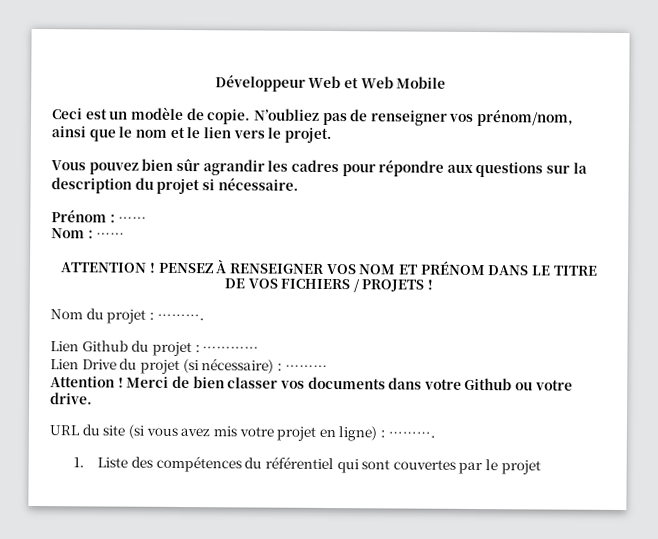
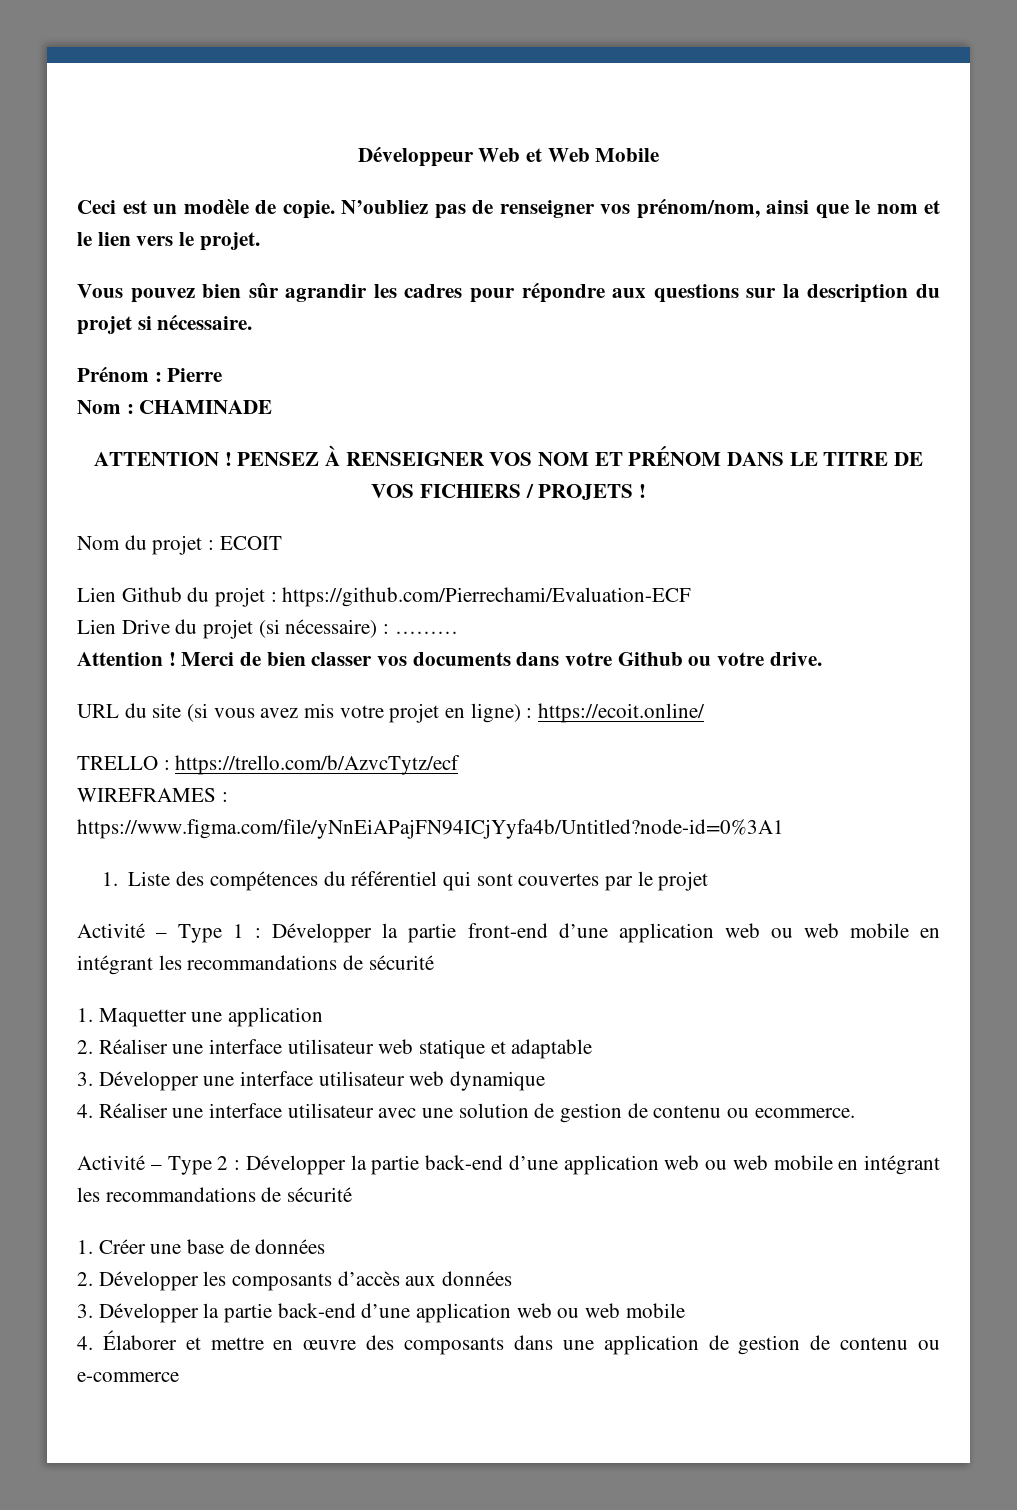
[118,216,148,223] …… -> [167,368,223,382] Pierre
[96,232,126,239] …… -> [139,400,273,414] CHAMINADE
[156,313,204,321] ………. -> [219,536,282,550] ECOIT
[202,346,260,353] ………… -> [282,587,692,607] https://github.com/Pierrechami/Evaluation-ECF
[387,431,435,438] ………. -> [538,703,706,723] [77,755,461,775] [77,788,228,802] [77,819,784,839] https://ecoit.online/ // TRELLO : https://trello.com/b/AzvcTytz/ecf // WIREFRAMES : https://www.figma.com/file/yNnEiAPajFN94ICjYyfa4b/Untitled?node-id=0%3A1
(541, 467) none -> [77,923,940,943] [77,955,434,975] [77,1007,324,1027] [77,1039,593,1059] [77,1071,546,1091] [77,1103,855,1123] [77,1155,940,1175] [77,1187,353,1202] [77,1239,326,1254] [77,1271,513,1291] [77,1303,685,1323] [77,1330,941,1355] [77,1372,179,1382] // Activité – Type 1 : Développer la partie front-end d’une application web ou web mobile en intégrant les recommandations de sécurité // 1. Maquetter une application // 2. Réaliser une interface utilisateur web statique et adaptable // 3. Développer une interface utilisateur web dynamique // 4. Réaliser une interface utilisateur avec une solution de gestion de contenu ou ecommerce. // Activité – Type 2 : Développer la partie back-end d’une application web ou web mobile en intégrant les recommandations de sécurité // 1. Créer une base de données // 2. Développer les composants d’accès aux données // 3. Développer la partie back-end d’une application web ou web mobile // 4. Élaborer et mettre en œuvre des composants dans une application de gestion de contenu ou e-commerce

